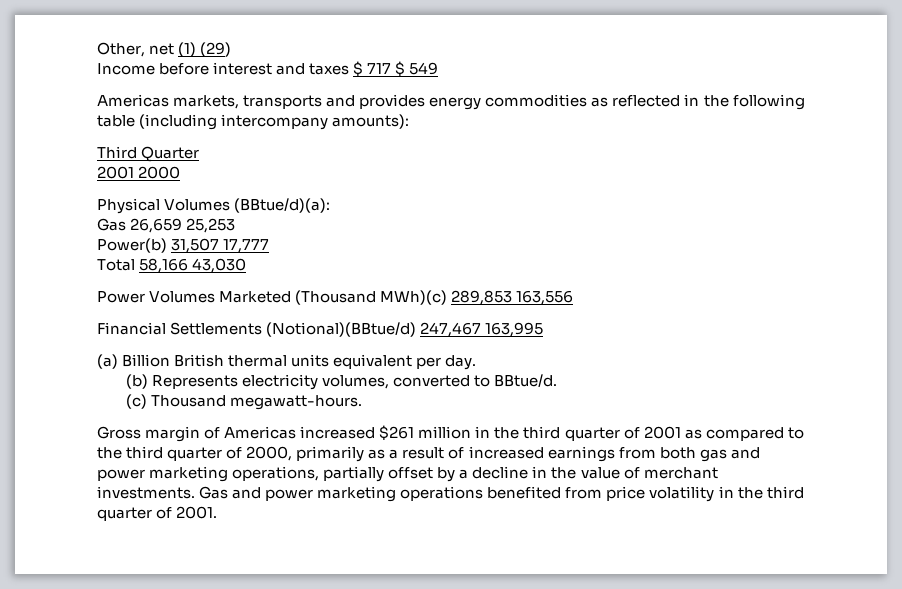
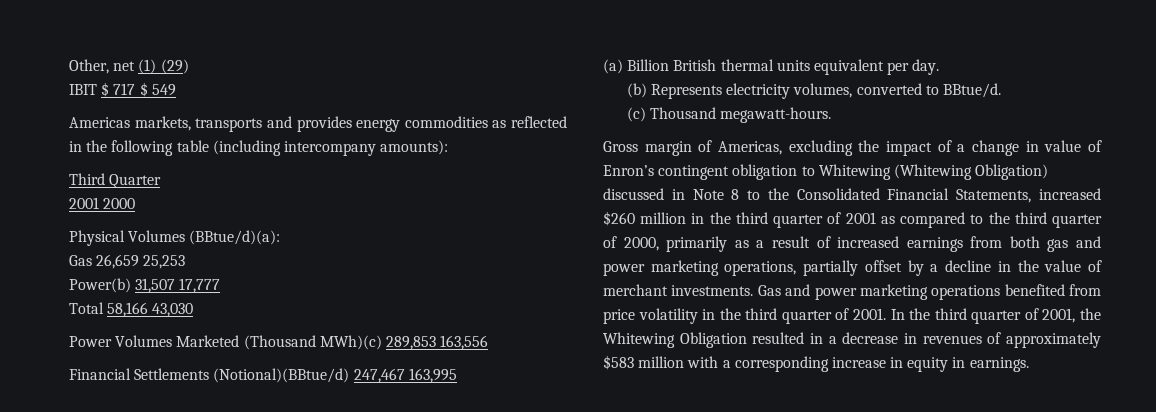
[97,62,350,75] Income before interest and taxes -> [69,84,97,95] IBIT
[224,425,415,440] Americas increased $261 -> [718,140,1102,156] [603,164,1049,180] [603,188,1101,203] [603,211,635,226] Americas, excluding the impact of a change in value of Enron’s contingent obligation to Whitewing (Whitewing Obligation) discussed in Note 8 to the Consolidated Financial Statements, increased $260
(218, 512) none -> [890,308,1101,324] [603,332,1101,348] [603,355,1029,372] In the third quarter of 2001, the Whitewing Obligation resulted in a decrease in revenues of approximately $583 million with a corresponding increase in equity in earnings.

